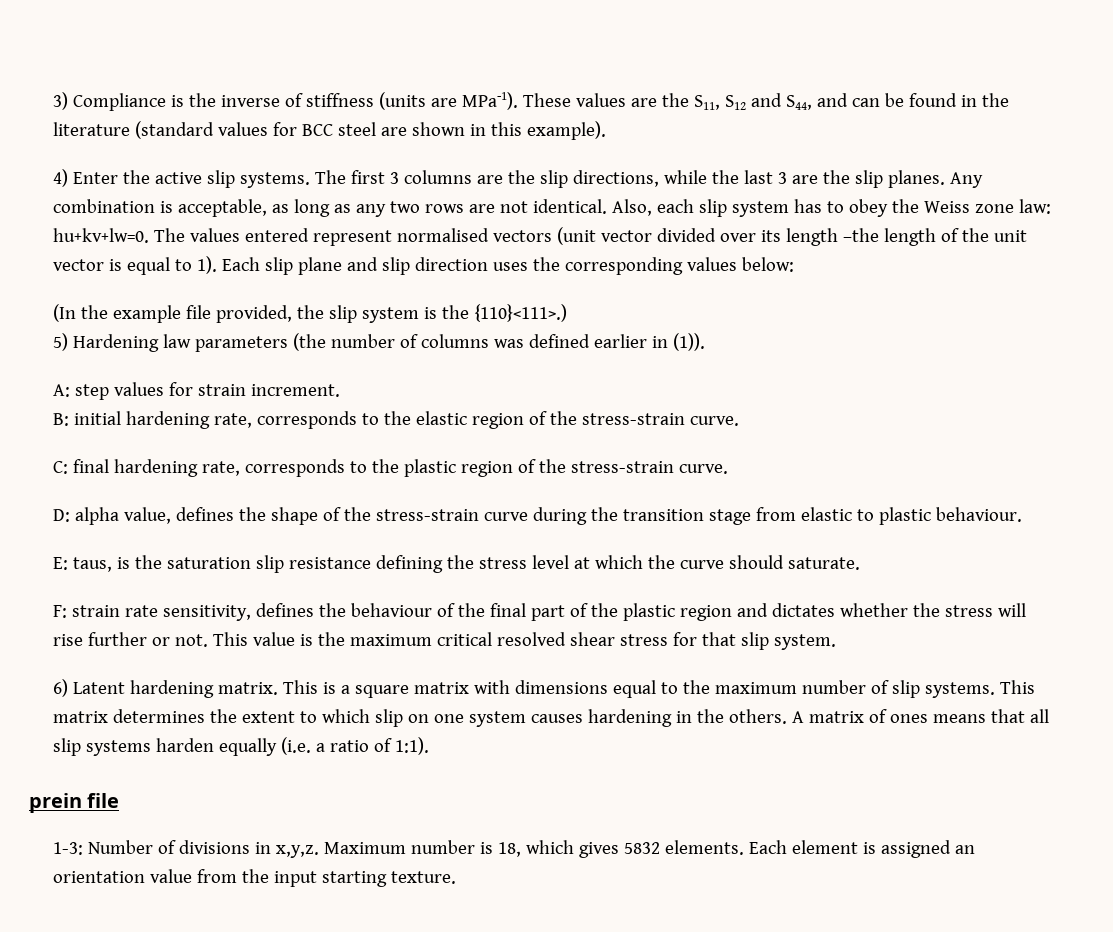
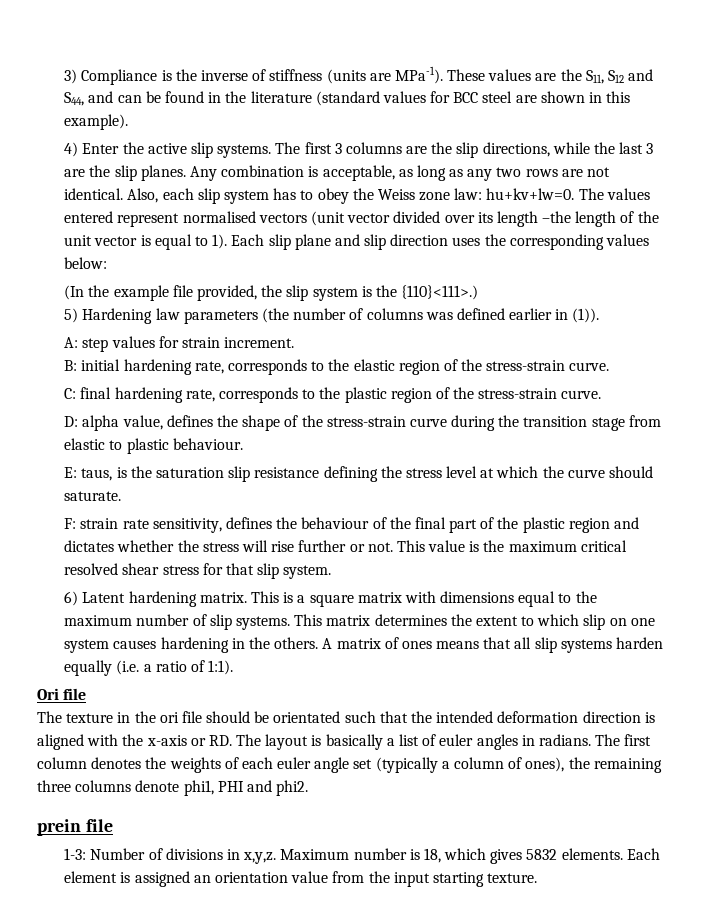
(430, 746) none -> [37,688,87,700] [37,711,655,723] [37,734,652,750] [37,757,662,773] [37,780,309,796] // Ori file // The texture in the ori file should be orientated such that the intended deformation direction is aligned with the x-axis or RD. The layout is basically a list of euler angles in radians. The first column denotes the weights of each euler angle set (typically a column of ones), the remaining three columns denote phi1, PHI and phi2.

